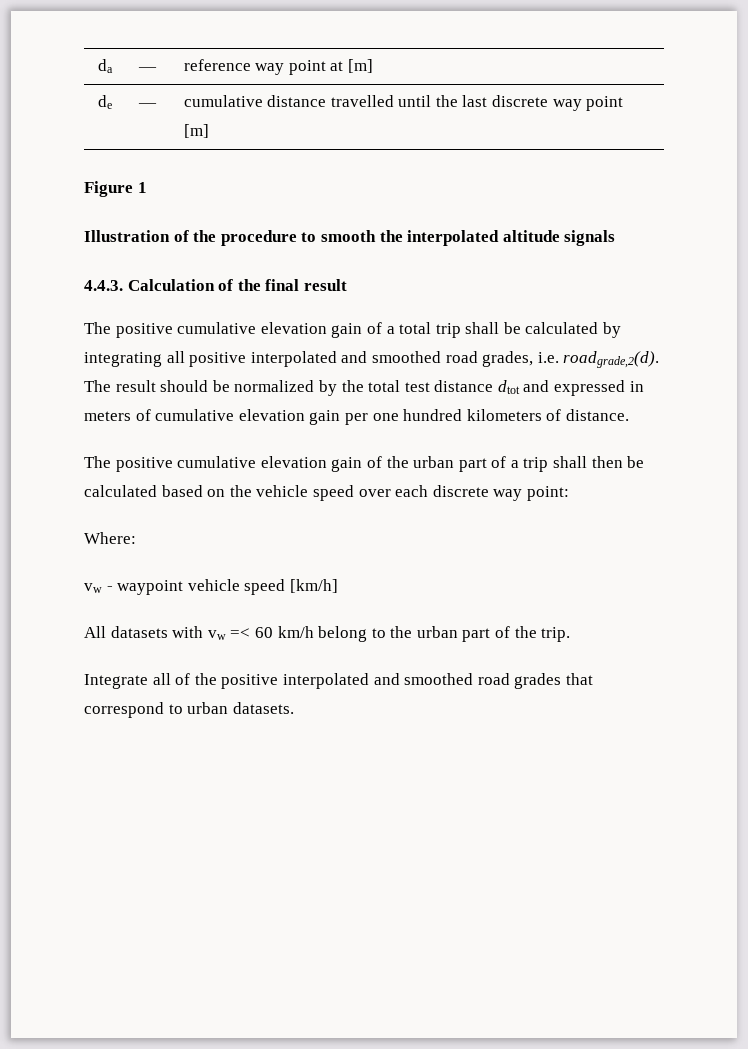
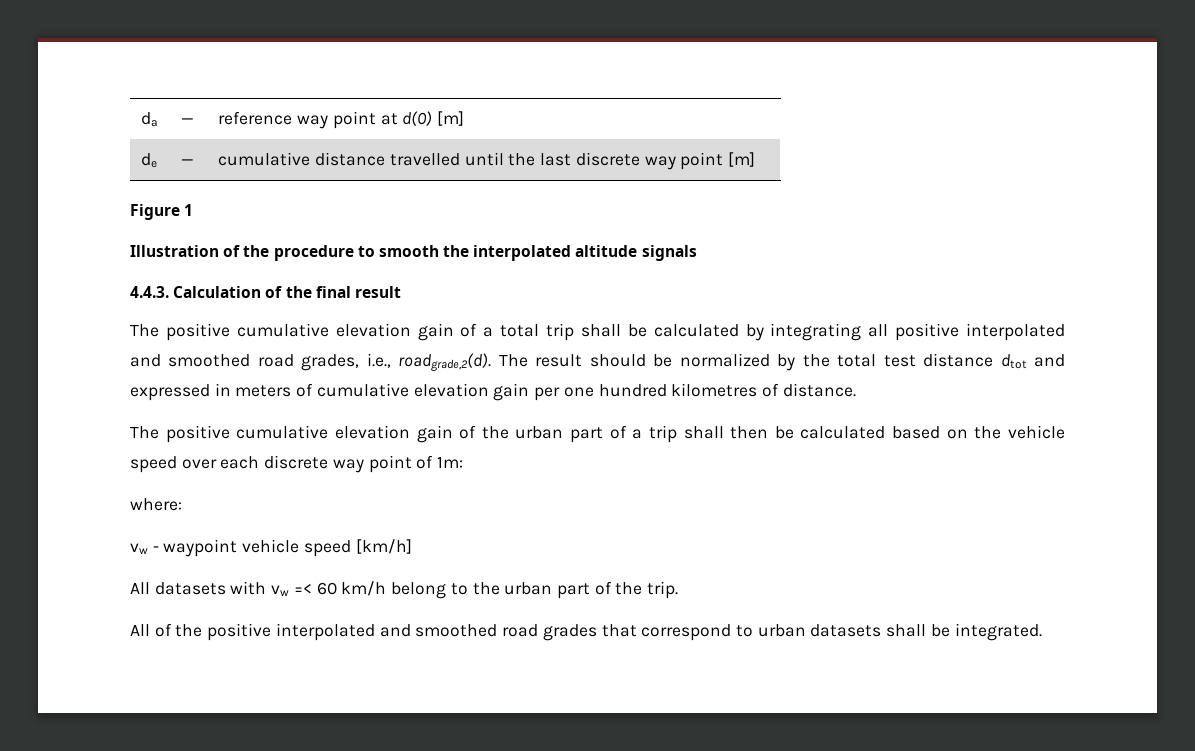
(344, 66) none -> [402,111,433,126] d(0)
[537,352,559,363] i.e. -> [366,353,391,368] i.e.,
[466,409,542,421] kilometers -> [671,383,758,397] kilometres
[526,486,569,501] [84,532,136,544] point: // Where: -> [368,455,464,473] [130,498,182,511] point of 1m: // where:
[84,673,171,689] Integrate all -> [130,624,150,636] All
[232,702,294,714] datasets. -> [810,623,1042,641] datasets shall be integrated.

